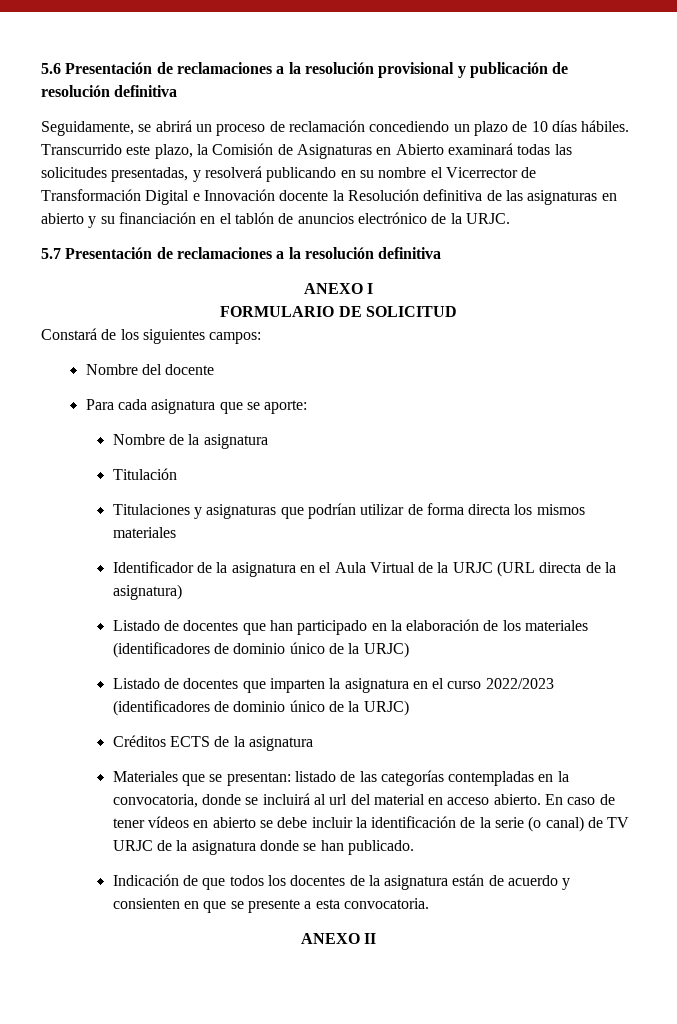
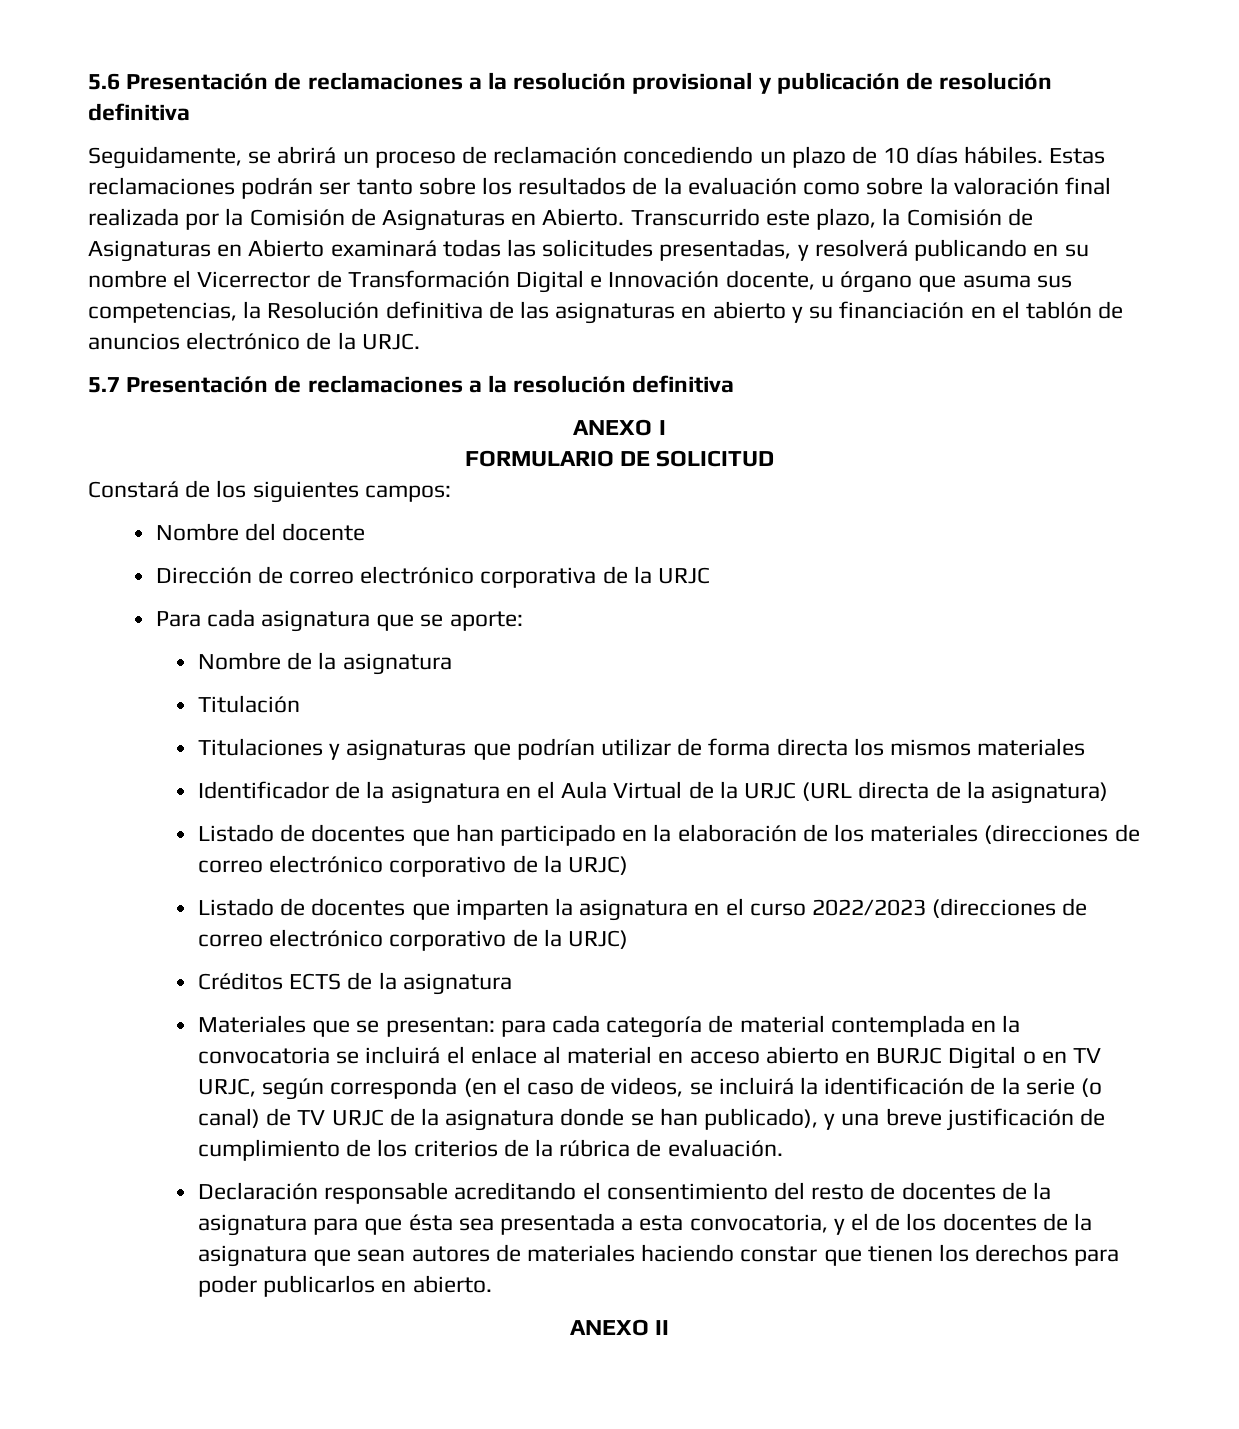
(630, 126) none -> [1048,148,1105,164] [88,177,1111,199] [88,208,625,231] Estas reclamaciones podrán ser tanto sobre los resultados de la evaluación como sobre la valoración final realizada por la Comisión de Asignaturas en Abierto.
[279,190,329,201] docente -> [725,270,1072,293] [88,302,237,323] docente, u órgano que asuma sus competencias,
(215, 369) none -> [155,566,711,588] // Dirección de correo electrónico corporativa de la URJC
[112,642,325,658] (identificadores de dominio único -> [984,824,1140,844] [197,855,507,877] (direcciones de correo electrónico corporativo
[112,700,325,716] (identificadores de dominio único -> [932,898,1088,918] [197,929,507,951] (direcciones de correo electrónico corporativo
[294,770,569,786] [112,793,615,808] [112,816,353,828] listado de las categorías contempladas en la convocatoria, donde se incluirá al url del material en acceso abierto. En caso de tener vídeos en abierto se debe incluir -> [500,1015,1021,1038] [197,1046,1102,1069] [197,1077,794,1100] para cada categoría de material contemplada en la convocatoria se incluirá el enlace al material en acceso abierto en BURJC Digital o en TV URJC, según corresponda (en el caso de videos, se incluirá
[347,840,414,855] [112,874,264,890] publicado. // Indicación de que todos -> [704,1108,1106,1131] [197,1139,783,1161] [197,1182,1052,1204] [197,1213,901,1236] publicado), y una breve justificación de cumplimiento de los criterios de la rúbrica de evaluación. // Declaración responsable acreditando el consentimiento del resto de docentes de la asignatura para que ésta sea presentada a esta convocatoria, y el de
[452,874,571,890] [112,898,429,913] están de acuerdo y consienten en que se presente a esta convocatoria. -> [313,1244,1120,1266] [197,1275,492,1297] que sean autores de materiales haciendo constar que tienen los derechos para poder publicarlos en abierto.

